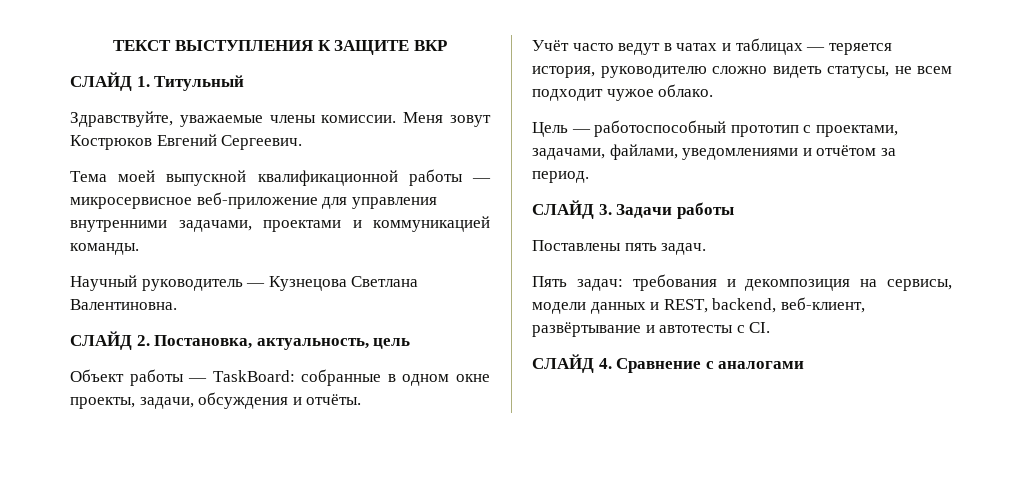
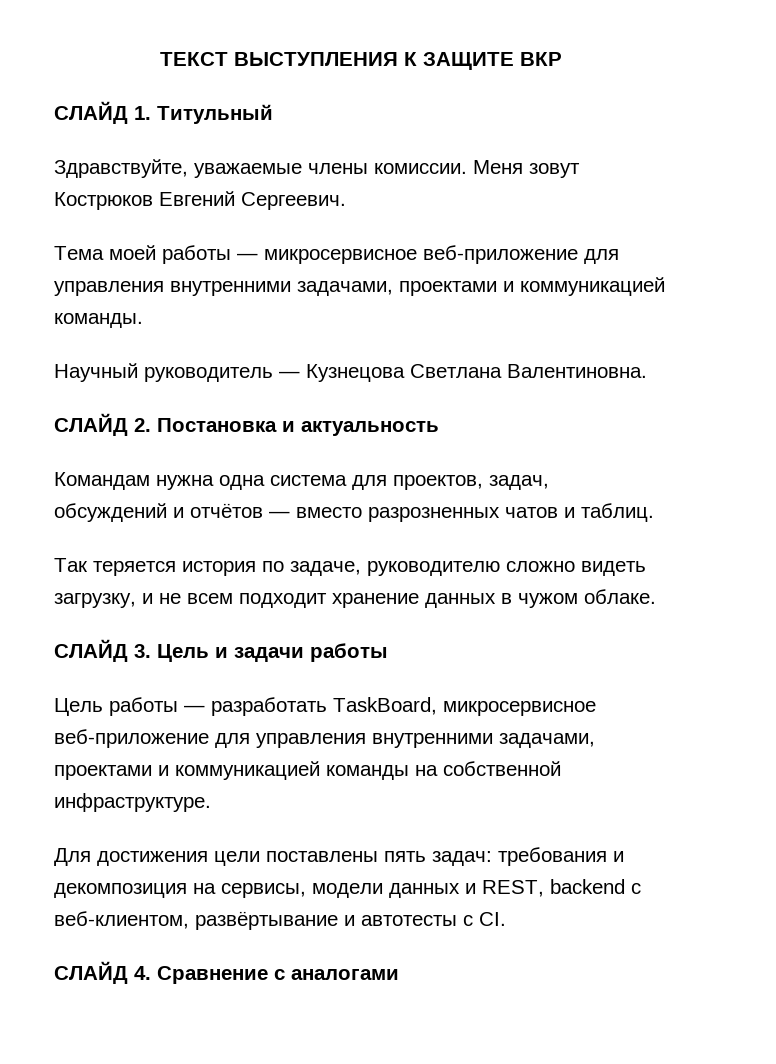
[166,170,398,186] выпускной квалификационной -> (156, 252) none
[154,335,411,350] [70,369,490,386] [70,392,362,409] [532,38,892,55] [532,66,595,78] Постановка, актуальность, цель // Объект работы — TaskBoard: собранные в одном окне проекты, задачи, обсуждения и отчёты. // Учёт часто ведут в чатах и таблицах — теряется история, -> [157,418,439,436] [54,472,549,490] [54,503,654,522] [54,558,361,576] Постановка и актуальность // Командам нужна одна система для проектов, задач, обсуждений и отчётов — вместо разрозненных чатов и таблиц. // Так теряется история по задаче,
[827,66,889,78] статусы, -> [54,593,153,608] загрузку, и
[606,84,714,101] [532,120,898,137] [532,144,896,160] [532,171,589,183] [532,200,734,219] [532,240,707,255] [532,276,567,287] чужое облако. // Цель — работоспособный прототип с проектами, задачами, файлами, уведомлениями и отчётом за период. // СЛАЙД 3. Задачи работы // Поставлены пять задач. // Пять -> [332,589,656,608] [54,639,388,662] [54,697,596,716] [54,729,595,748] [54,761,561,780] [54,793,211,812] [54,848,426,866] хранение данных в чужом облаке. // СЛАЙД 3. Цель и задачи работы // Цель работы — разработать TaskBoard, микросервисное веб-приложение для управления внутренними задачами, проектами и коммуникацией команды на собственной инфраструктуре. // Для достижения цели поставлены пять
[712,297,865,313] backend, веб-клиент, -> [550,879,641,894] [54,911,189,929] backend с веб-клиентом,

